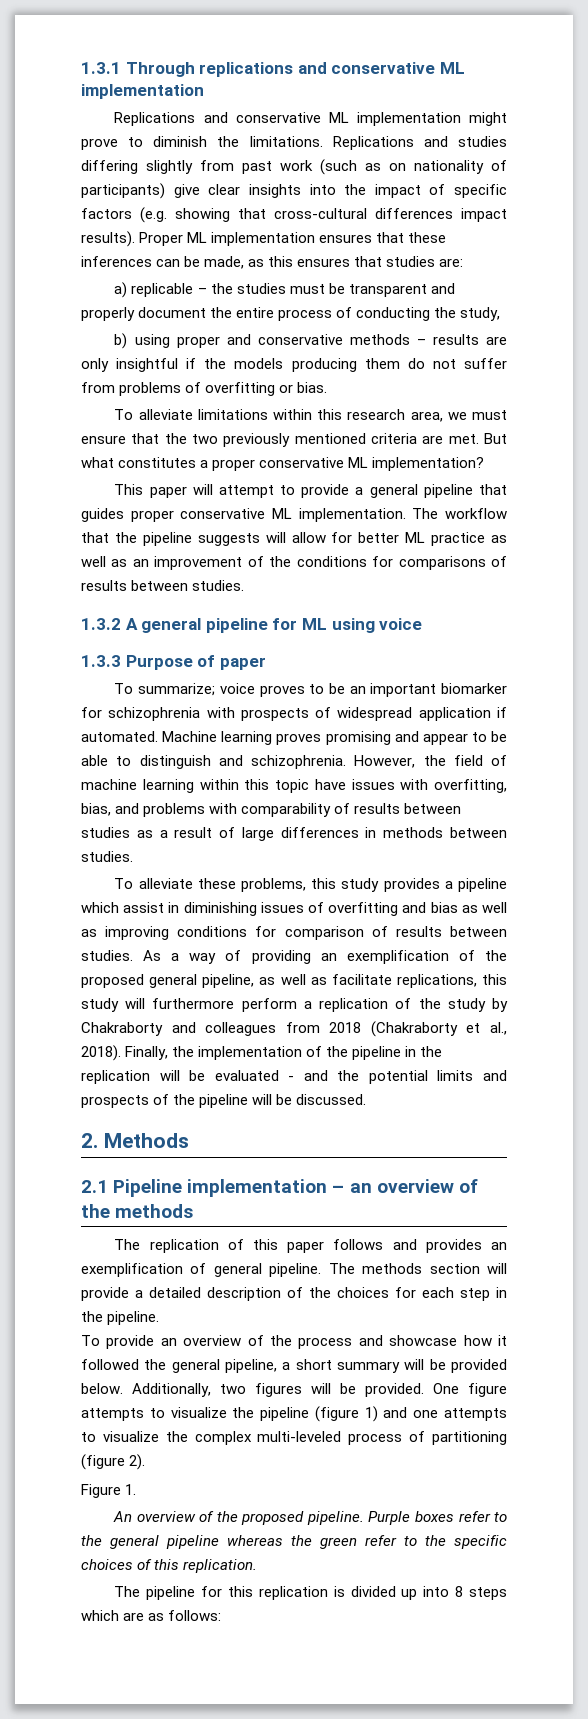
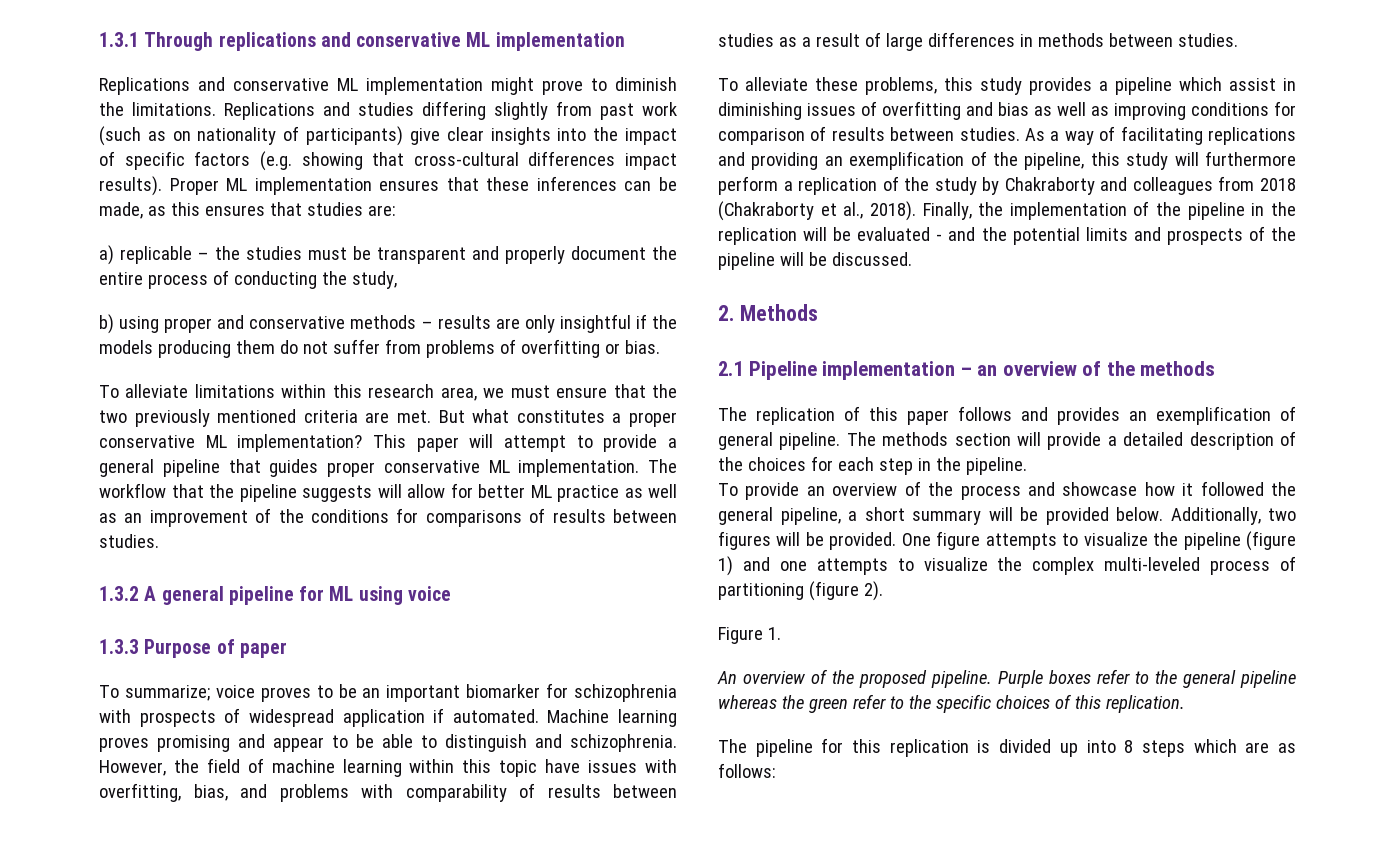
(485, 464) // -> (363, 443) none
(242, 955) none -> [1120,126,1296,145] [718,152,745,166] facilitating replications and
[81,974,477,988] proposed general pipeline, as well as facilitate replications, -> [1024,152,1085,170] pipeline,

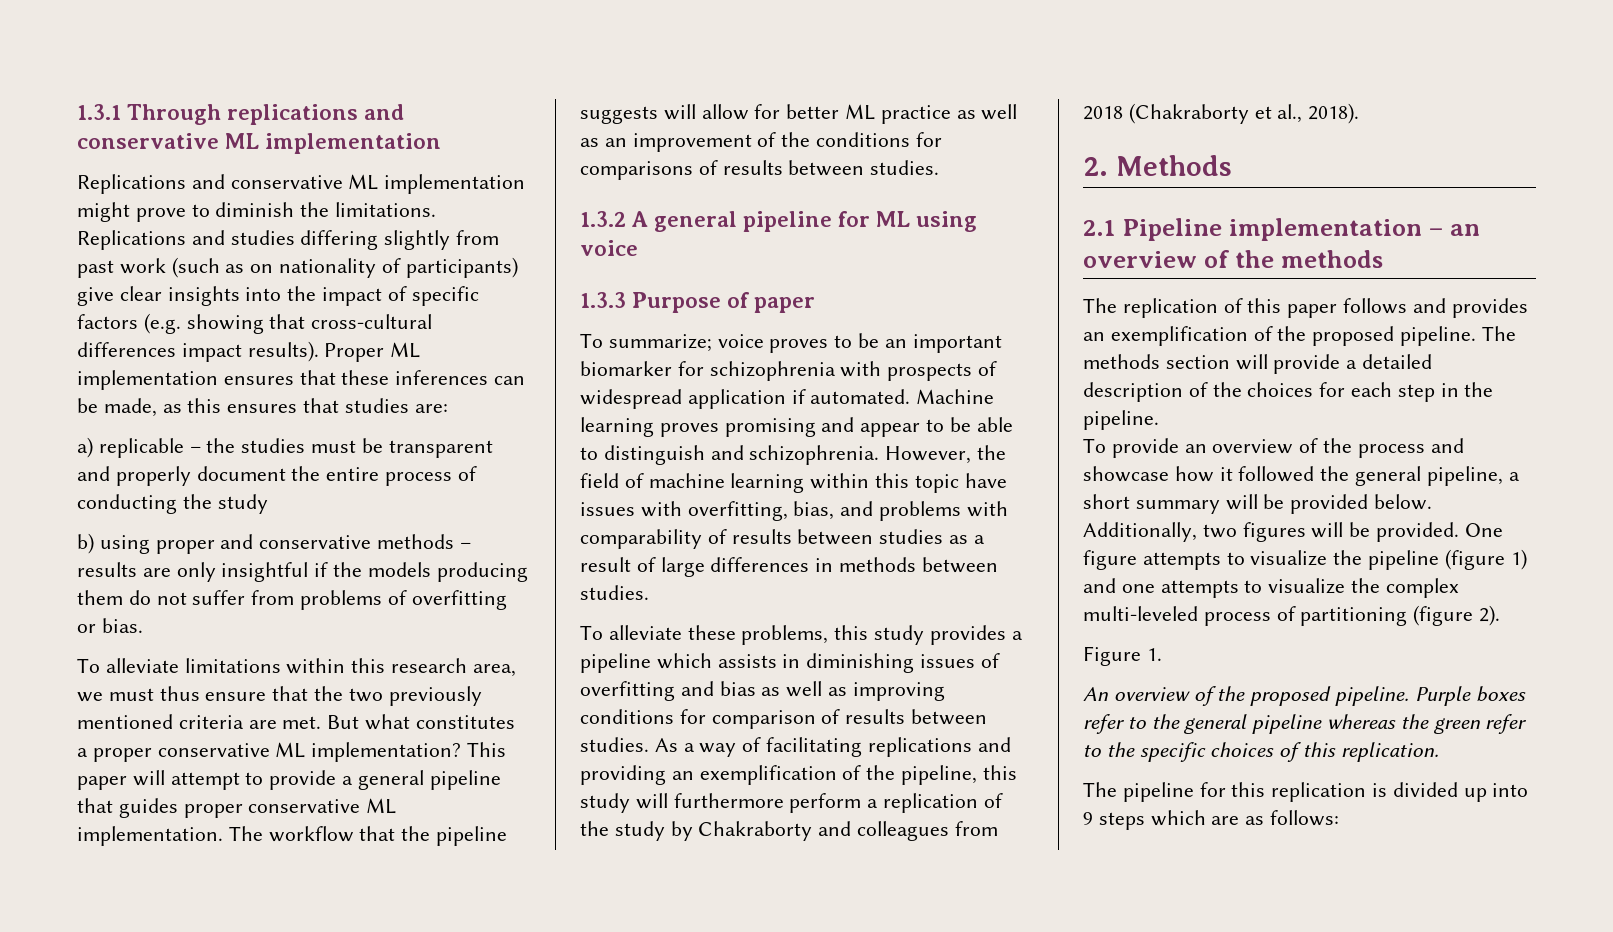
[351,271,397,289] study, -> [217,494,268,514] study
(550, 391) none -> [159,686,200,701] thus
[1229,78,1276,91] assist -> [717,654,777,668] assists
[922,201,1296,220] [718,226,1296,245] [718,252,912,270] Finally, the implementation of the pipeline in the replication will be evaluated - and the potential limits and prospects of the pipeline will be discussed. -> (1360, 113) none
[718,432,773,450] general -> [1277,326,1395,346] the proposed
[1124,740,1134,753] 8 -> [1083,812,1093,825] 9

